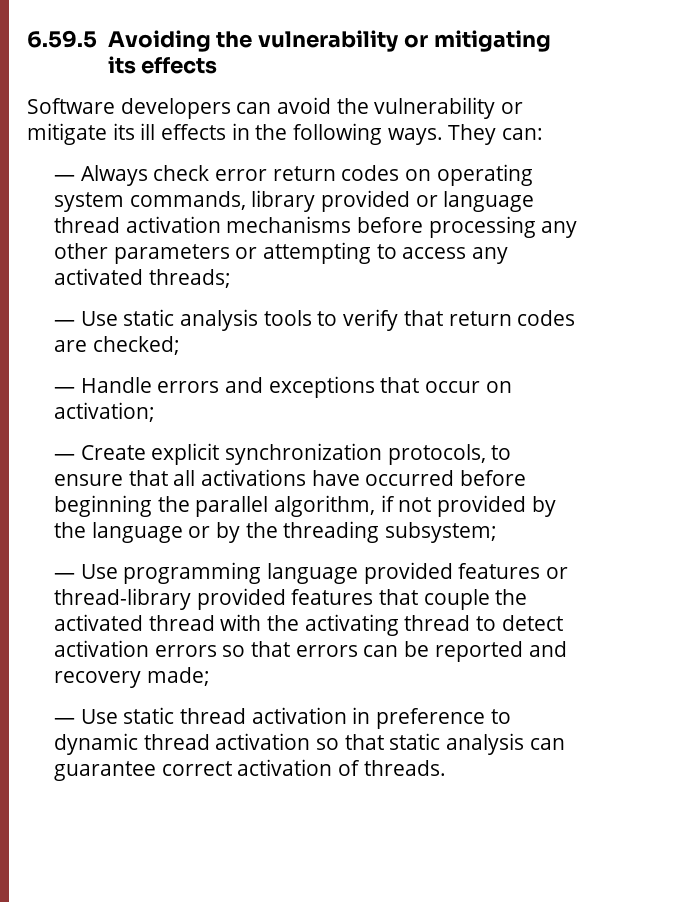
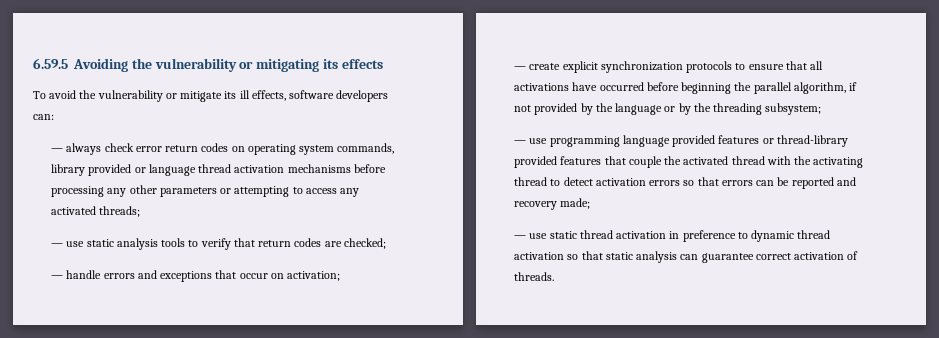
[27,98,272,119] Software developers can -> [33,91,46,99] To
[161,123,497,145] effects in the following ways. They -> [251,90,389,102] effects, software developers
[80,165,148,186] Always -> [66,143,102,155] always
[80,311,118,326] Use -> [66,241,85,247] use
[80,377,152,393] Handle -> [66,270,102,279] handle
[80,445,146,460] Create -> [529,63,561,70] create
[387,444,486,465] protocols, -> [686,61,733,73] protocols
[80,564,118,579] Use -> [529,138,548,144] use
[80,709,118,724] Use -> [529,233,548,239] use

